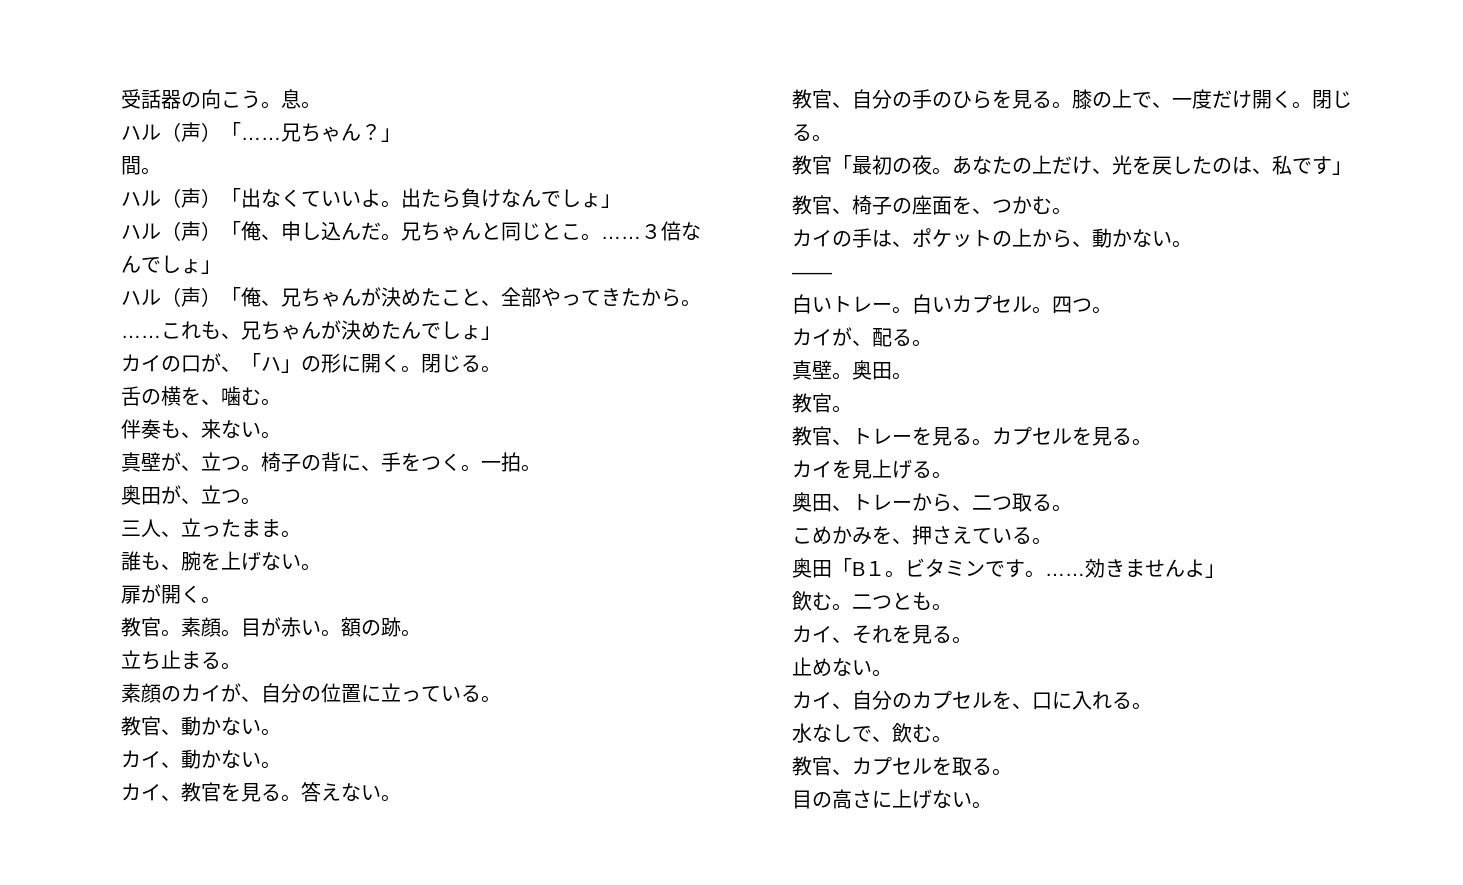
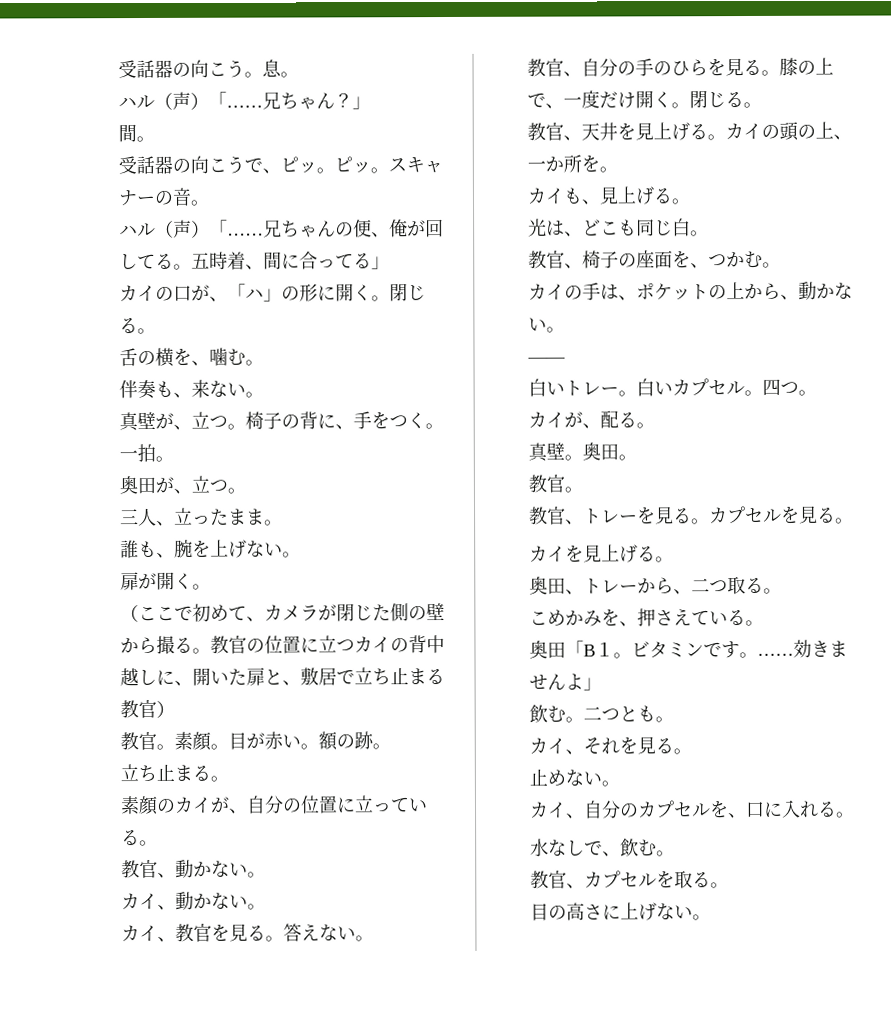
[121,188,622,208] [121,221,702,241] [121,255,222,274] [121,287,702,307] [121,320,482,340] ハル（声）「出なくていいよ。出たら負けなんでしょ」 // ハル（声）「俺、申し込んだ。兄ちゃんと同じとこ。……３倍なんでしょ」 // ハル（声）「俺、兄ちゃんが決めたこと、全部やってきたから。……これも、兄ちゃんが決めたんでしょ -> [118,155,444,175] [118,187,211,207] [119,219,445,238] [119,251,373,270] 受話器の向こうで、ピッ。ピッ。スキャナーの音。 // ハル（声）「……兄ちゃんの便、俺が回してる。五時着、間に合ってる
(222, 600) none -> [120,603,446,623] [120,635,446,655] [120,667,446,687] [120,699,176,719] // （ここで初めて、カメラが閉じた側の壁から撮る。教官の位置に立つカイの背中越しに、開いた扉と、敷居で立ち止まる教官）
[832,155,1353,175] 「最初の夜。あなたの上だけ、光を戻したのは、私です」 -> [563,121,853,141] [527,154,619,173] [527,186,692,205] [528,218,710,237] 、天井を見上げる。カイの頭の上、一か所を。 // カイも、見上げる。 // 光は、どこも同じ白。

